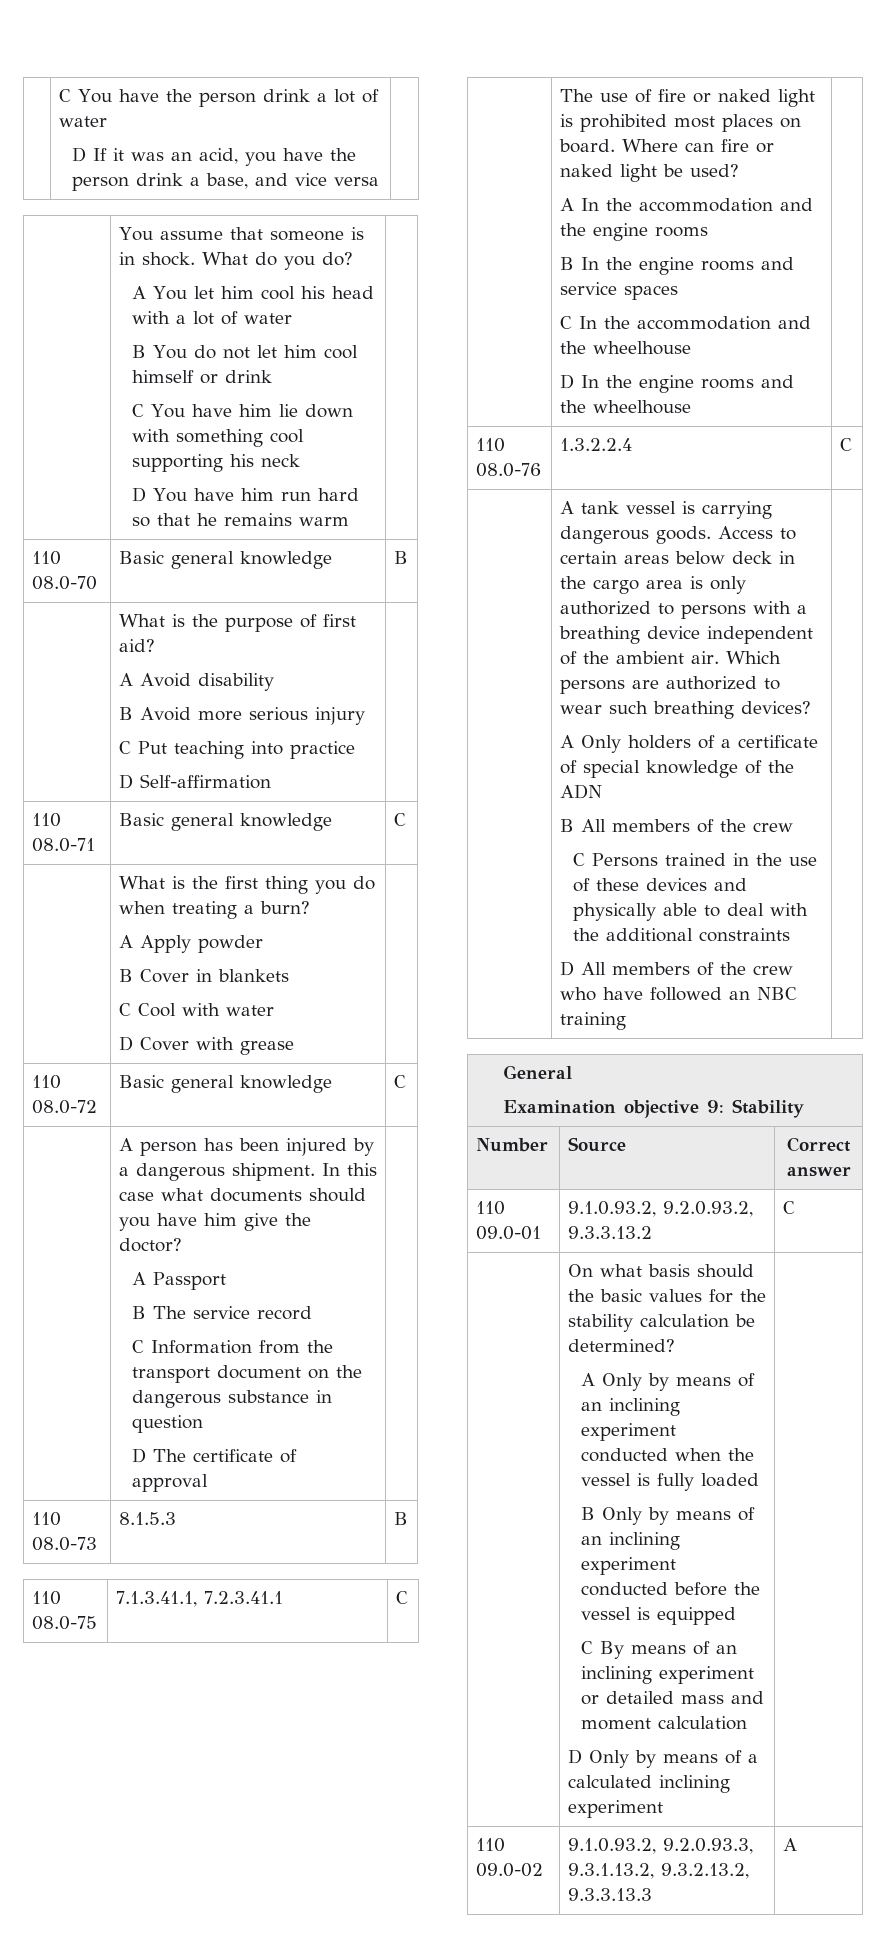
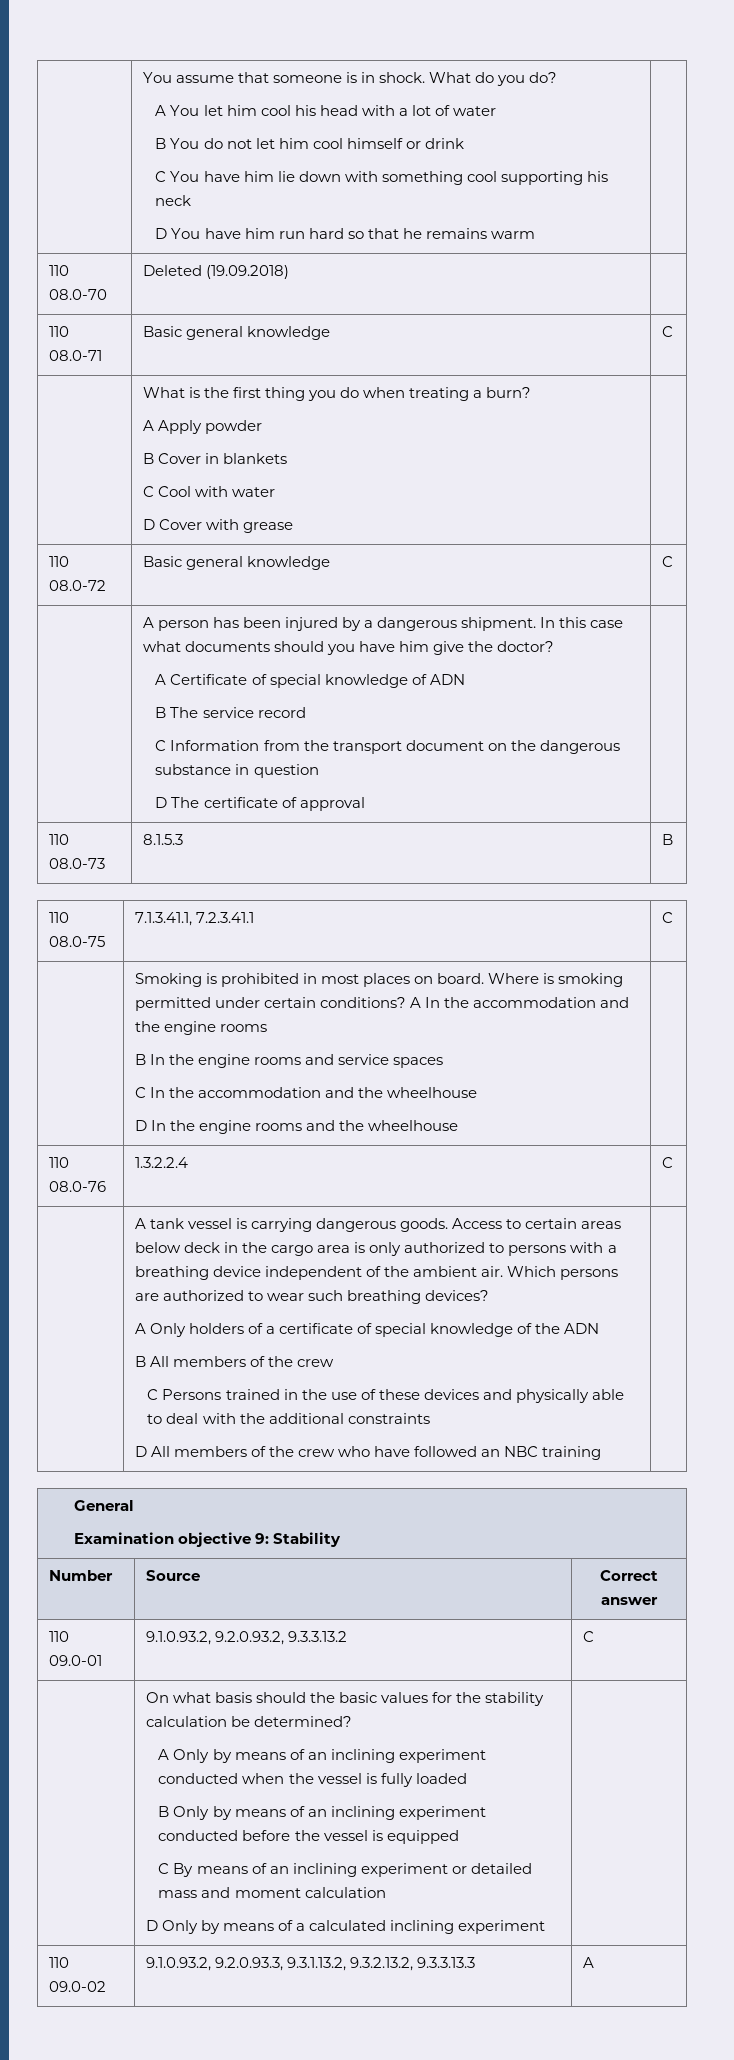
[58,89,379,107] [58,116,107,127] [72,147,357,166] [72,173,380,191] | C You have the person drink a lot of water // D If it was an acid, you have the person drink a base, and vice versa | // -> (142, 77) none
[118,551,332,569] [393,551,408,564] [118,614,356,632] [118,639,155,652] [118,673,274,691] [118,707,365,725] [118,741,355,759] [118,774,271,789] Basic general knowledge | B // | What is the purpose of first aid? // A Avoid disability // B Avoid more serious injury // C Put teaching into practice // D Self-affirmation -> [142,265,289,279] Deleted (19.09.2018)
[153,1272,227,1290] Passport -> [170,674,465,688] Certificate of special knowledge of ADN
[559,89,815,107] The use of fire or naked light -> [134,973,202,987] Smoking
(667, 123) none -> [303,973,318,984] in
[684,139,774,153] [559,164,739,182] can fire or naked light be used? // -> [543,973,624,987] [134,997,407,1011] is smoking permitted under certain conditions?

